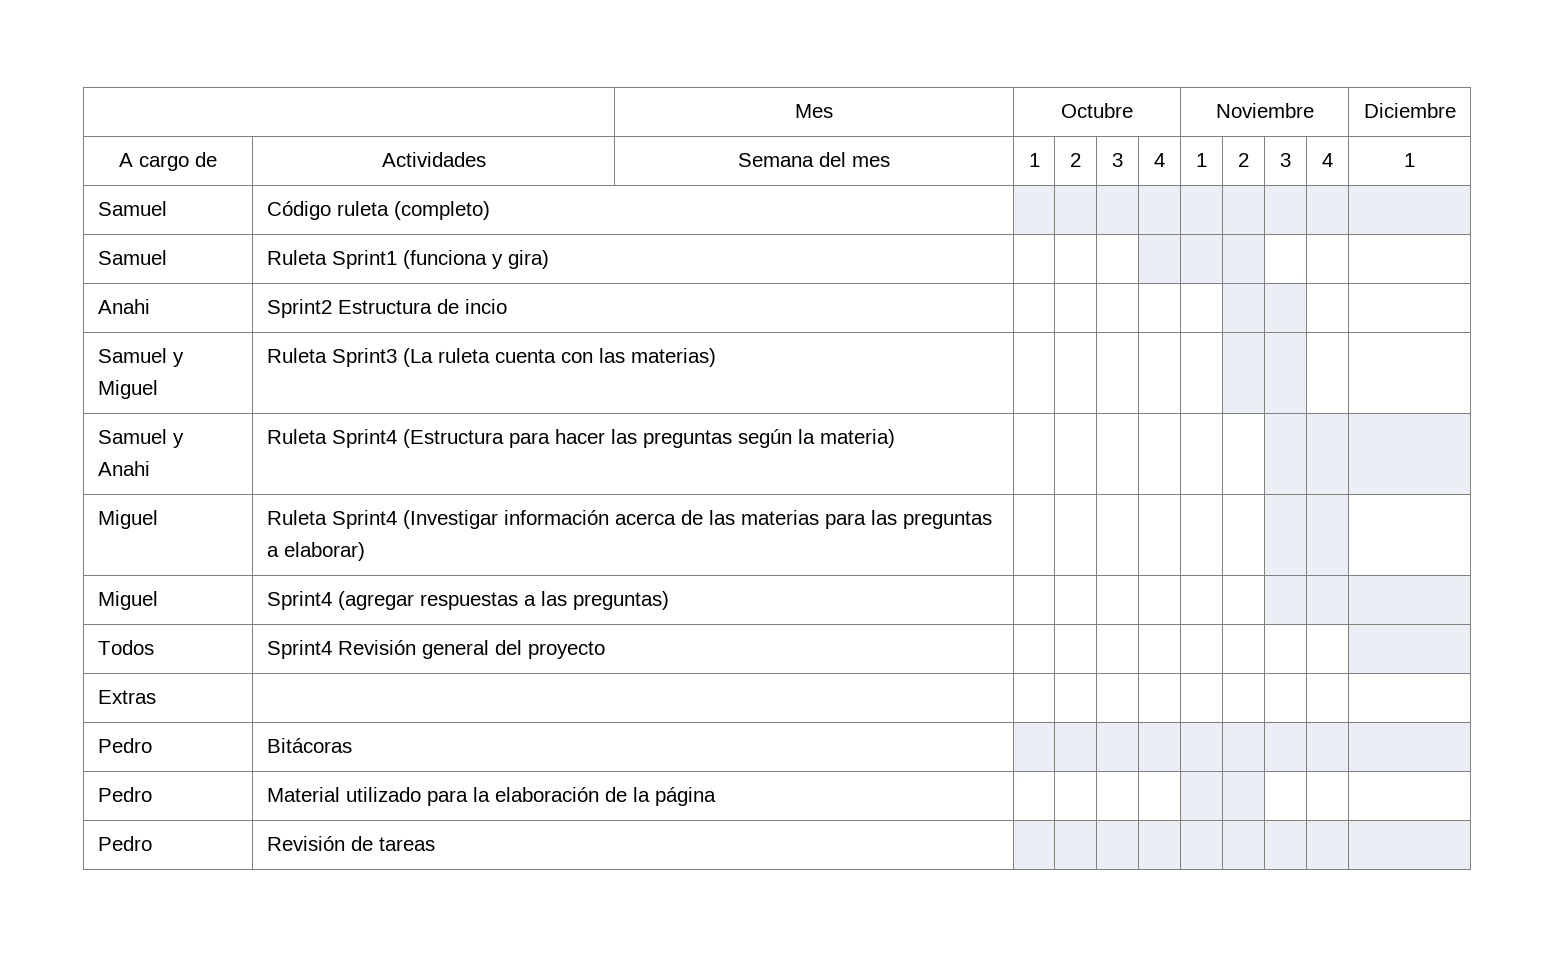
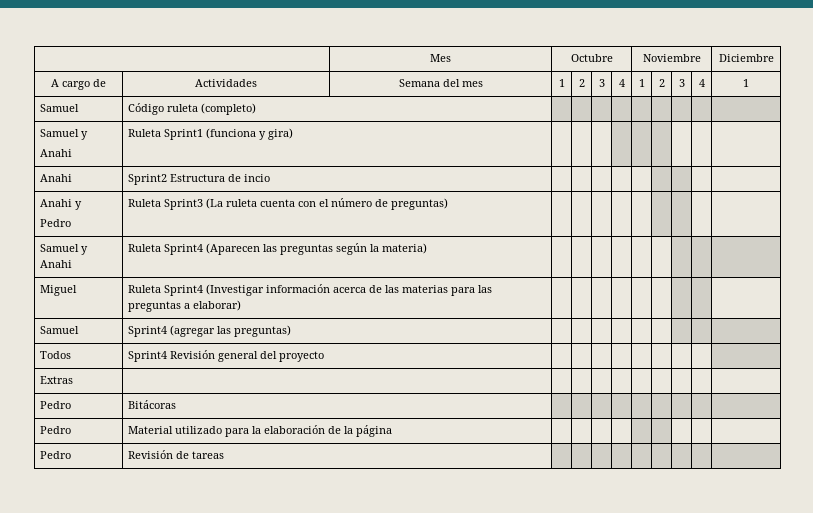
(167, 257) none -> [81,131,89,140] [40,149,73,157] y // Anahi
[97,348,184,367] [97,380,158,399] Samuel y Miguel -> [40,199,83,210] [40,219,72,227] Anahi y // Pedro
[598,348,716,367] las materias) -> [319,198,449,210] el número de preguntas)
[402,429,605,448] (Estructura para hacer -> [206,243,261,255] (Aparecen
[97,591,158,610] Miguel -> [40,326,80,334] Samuel
[419,592,536,610] respuestas a -> (216, 331) none

